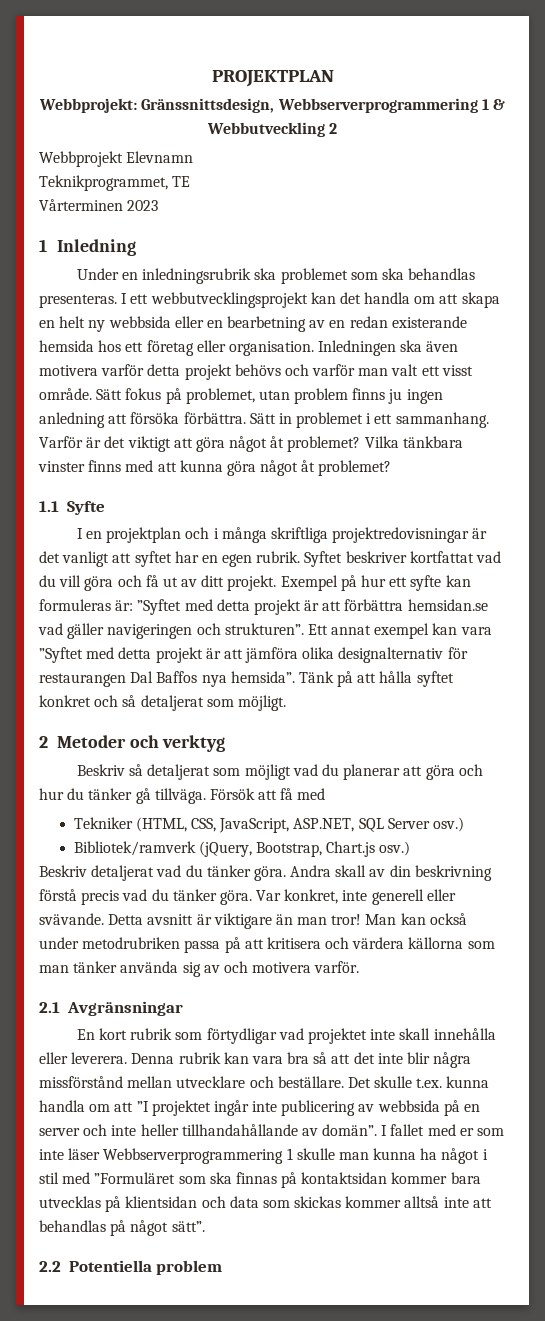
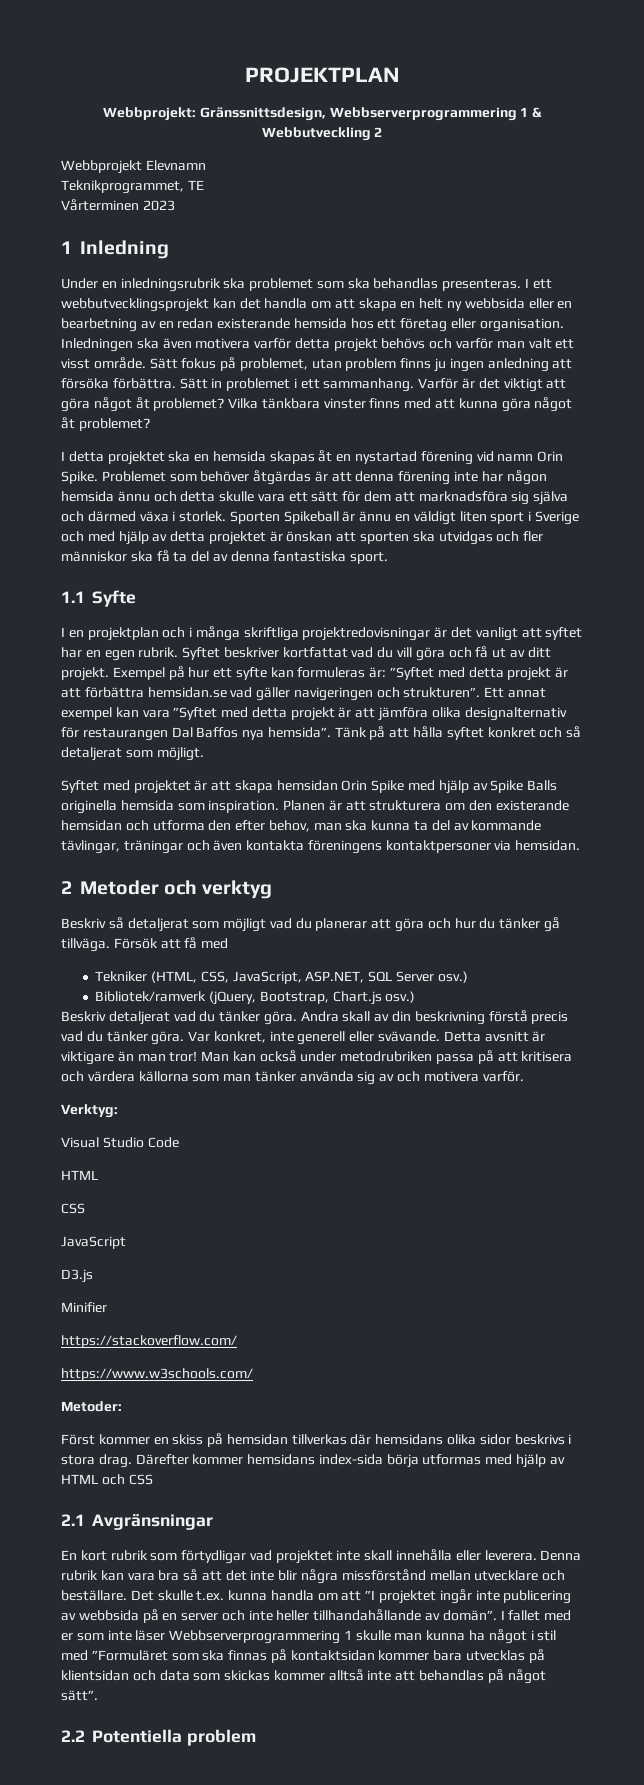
(392, 468) none -> [61,450,564,465] [61,470,547,485] [61,491,569,505] [61,511,579,525] [61,531,544,545] [61,550,389,564] // I detta projektet ska en hemsida skapas åt en nystartad förening vid namn Orin Spike. Problemet som behöver åtgärdas är att denna förening inte har någon hemsida ännu och detta skulle vara ett sätt för dem att marknadsföra sig själva och därmed växa i storlek. Sporten Spikeball är ännu en väldigt liten sport i Sverige och med hjälp av detta projektet är önskan att sporten ska utvidgas och fler människor ska få ta del av denna fantastiska sport.
(286, 703) none -> [61,780,558,794] [61,800,569,814] [61,820,542,832] [61,840,581,854] // Syftet med projektet är att skapa hemsidan Orin Spike med hjälp av Spike Balls originella hemsida som inspiration. Planen är att strukturera om den existerande hemsidan och utforma den efter behov, man ska kunna ta del av kommande tävlingar, träningar och även kontakta föreningens kontaktpersoner via hemsidan.
(360, 967) none -> [61,1104,118,1118] [61,1137,179,1148] [61,1170,98,1180] [61,1203,85,1214] [61,1236,126,1249] [61,1269,93,1283] [61,1302,107,1313] [61,1335,237,1348] [61,1368,253,1381] [61,1401,122,1412] [61,1433,572,1447] [61,1454,565,1468] [61,1474,153,1485] // Verktyg: // Visual Studio Code // HTML // CSS // JavaScript // D3.js // Minifier // https://stackoverflow.com/ // https://www.w3schools.com/ // Metoder: // Först kommer en skiss på hemsidan tillverkas där hemsidans olika sidor beskrivs i stora drag. Därefter kommer hemsidans index-sida börja utformas med hjälp av HTML och CSS

